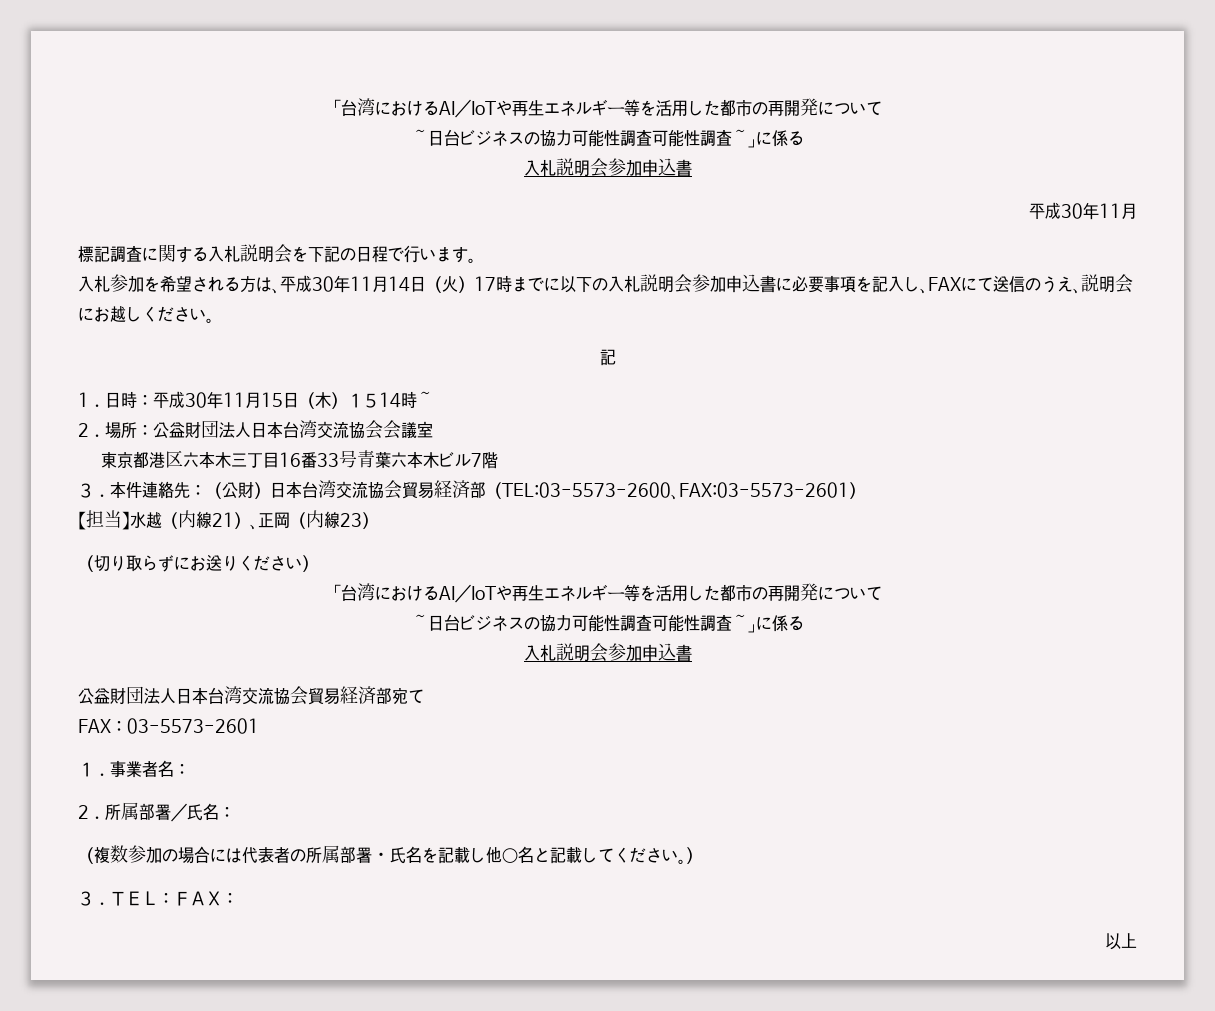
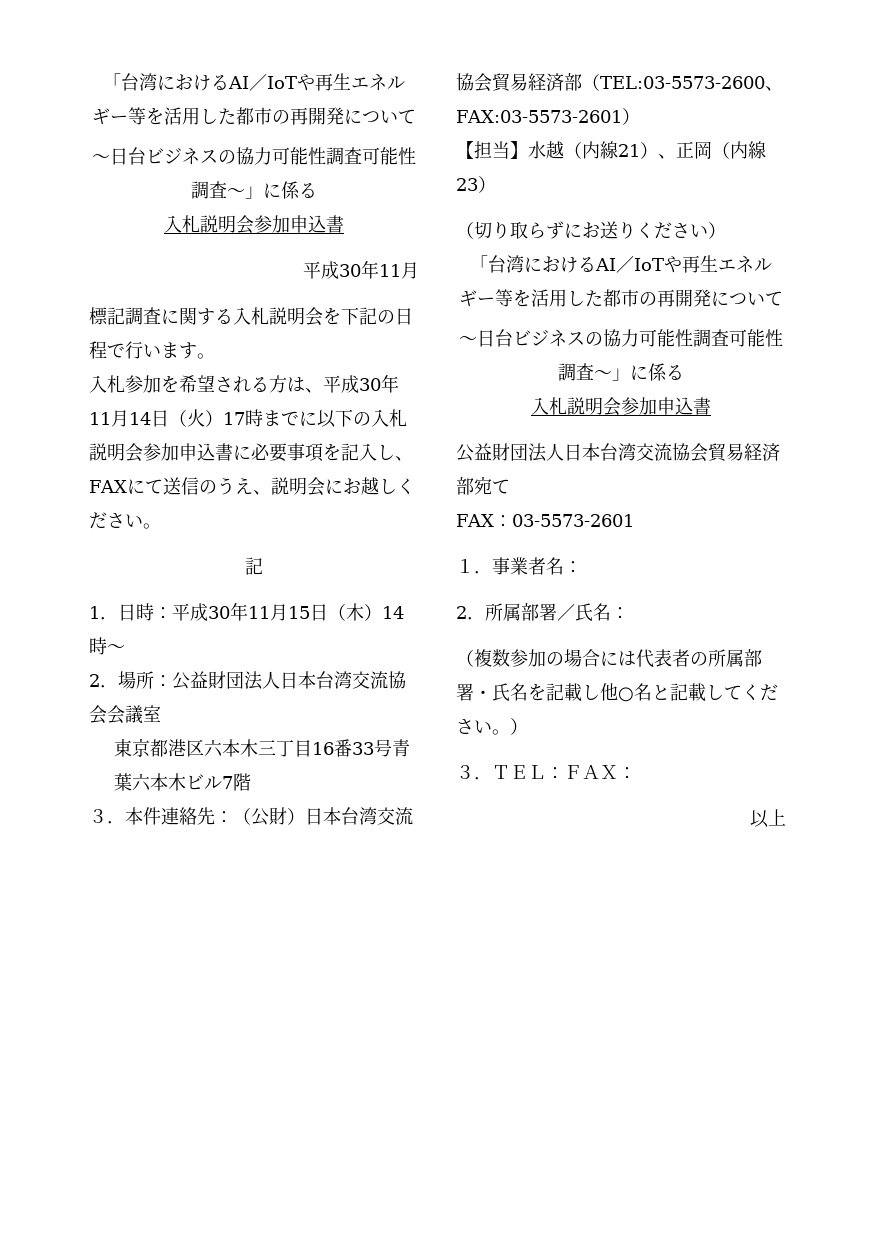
[347,393,379,408] １５ -> (382, 612) none

